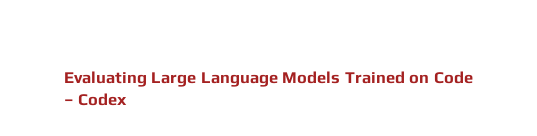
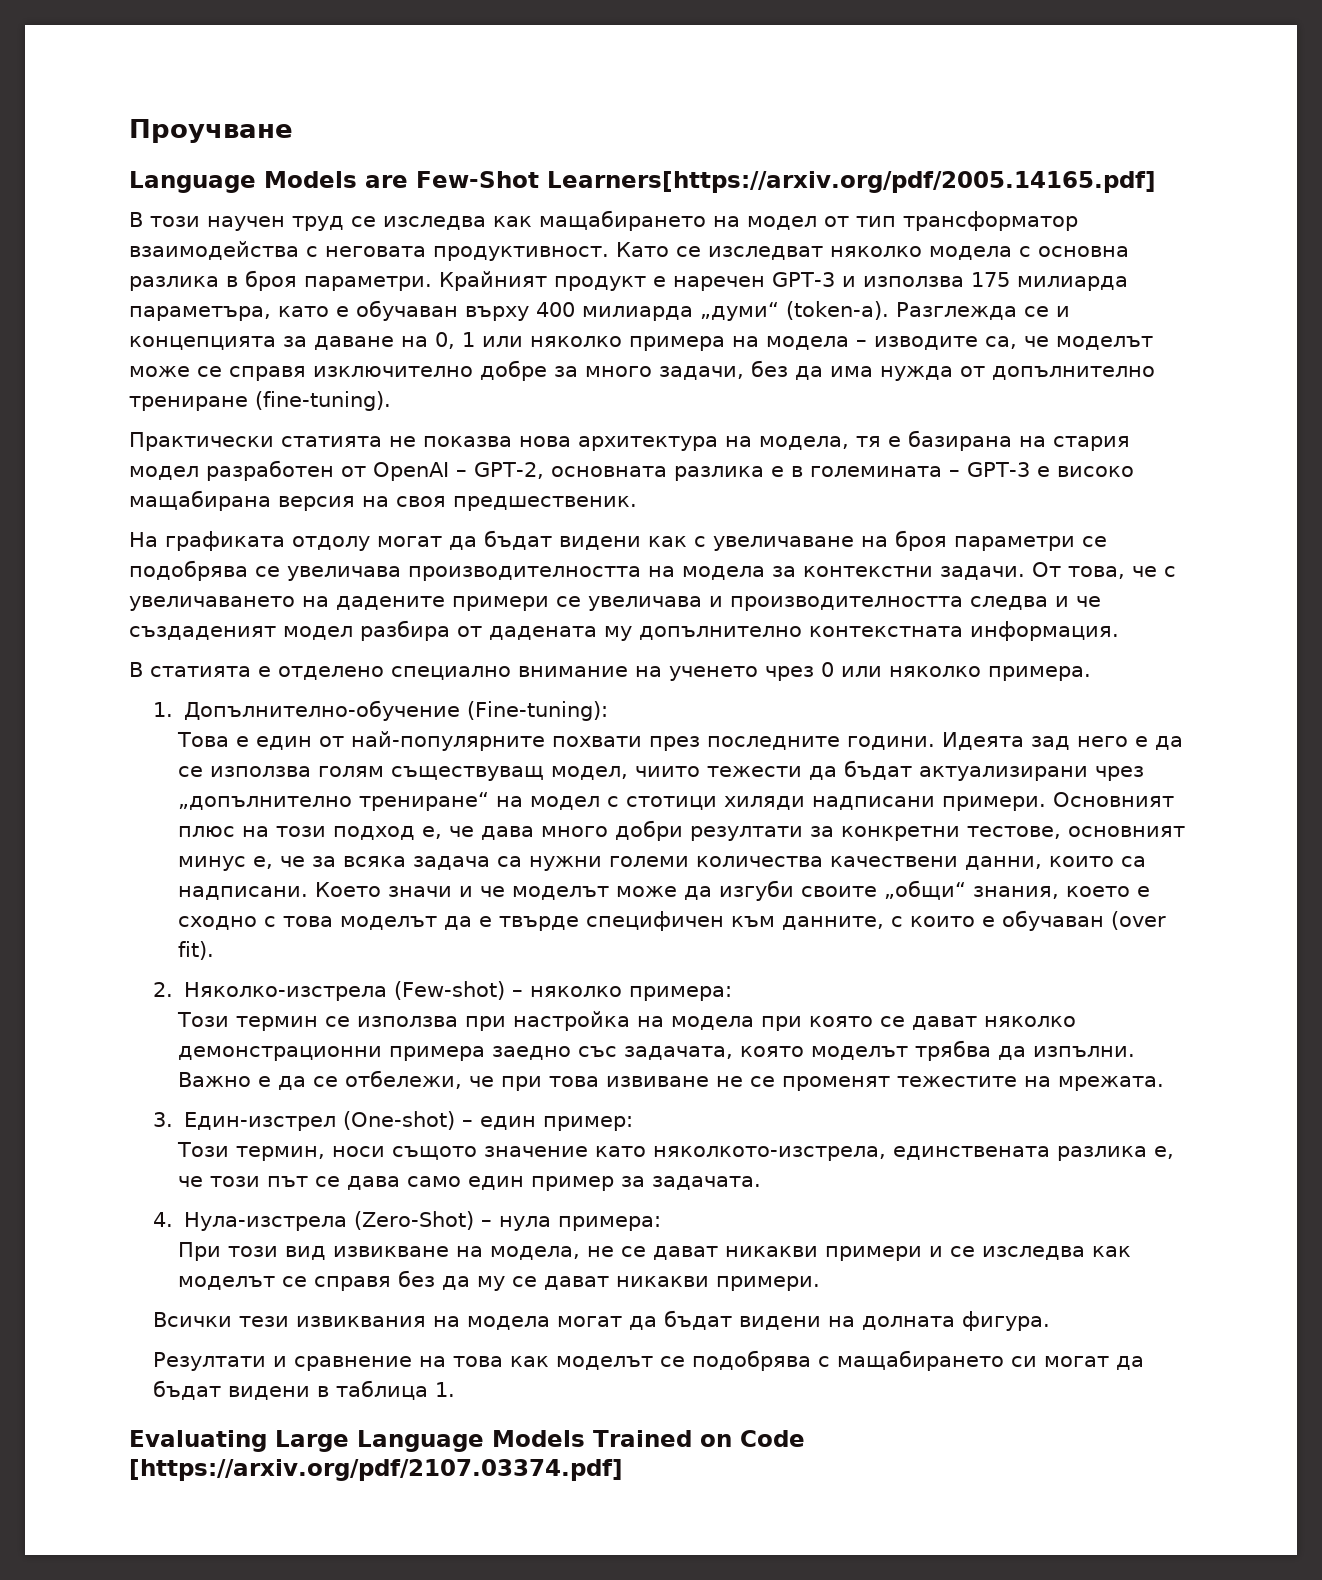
(64, 79) none -> [129,119,293,143] [129,171,1156,193] [129,210,1078,231] [129,241,1129,261] [129,270,1128,291] [129,300,1070,321] [129,332,1153,351] [129,360,1155,381] [129,391,391,411] [129,430,1130,451] [129,460,1134,481] [129,490,637,511] [129,530,1107,551] [129,560,1176,581] [129,596,1101,611] [129,620,1119,641] [129,662,1091,681] [153,700,608,721] [176,731,1183,751] [177,760,1144,781] [177,792,1174,811] [177,820,1185,841] [177,856,1146,871] [177,880,1150,901] [177,910,1166,931] [177,941,214,960] [153,981,732,1001] [176,1011,1076,1031] [177,1040,1135,1061] [177,1070,1164,1091] [153,1111,633,1131] [176,1142,1174,1161] [177,1176,761,1191] [153,1211,661,1231] [177,1242,1131,1261] [177,1270,820,1291] [153,1310,1051,1331] [153,1350,1145,1371] [153,1380,456,1400] Проучване // Language Models are Few-Shot Learners[https://arxiv.org/pdf/2005.14165.pdf] // В този научен труд се изследва как мащабирането на модел от тип трансформатор взаимодейства с неговата продуктивност. Като се изследват няколко модела с основна разлика в броя параметри. Крайният продукт е наречен GPT-3 и използва 175 милиарда параметъра, като е обучаван върху 400 милиарда „думи“ (token-а). Разглежда се и концепцията за даване на 0, 1 или няколко примера на модела – изводите са, че моделът може се справя изключително добре за много задачи, без да има нужда от допълнително трениране (fine-tuning). // Практически статията не показва нова архитектура на модела, тя е базирана на стария модел разработен от OpenAI – GPT-2, основната разлика е в големината – GPT-3 е високо мащабирана версия на своя предшественик. // На графиката отдолу могат да бъдат видени как с увеличаване на броя параметри се подобрява се увеличава производителността на модела за контекстни задачи. От това, че с увеличаването на дадените примери се увеличава и производителността следва и че създаденият модел разбира от дадената му допълнително контекстната информация. // В статията е отделено специално внимание на ученето чрез 0 или няколко примера. // 1. Допълнително-обучение (Fine-tuning): // Това е един от най-популярните похвати през последните години. Идеята зад него е да се използва голям съществуващ модел, чиито тежести да бъдат актуализирани чрез „допълнително трениране“ на модел с стотици хиляди надписани примери. Основният плюс на този подход е, че дава много добри резултати за конкретни тестове, основният минус е, че за всяка задача са нужни големи количества качествени данни, които са надписани. Което значи и че моделът може да изгуби своите „общи“ знания, което е сходно с това моделът да е твърде специфичен към данните, с които е обучаван (over fit). // 2. Няколко-изстрела (Few-shot) – няколко примера: // Този термин се използва при настройка на модела при която се дават няколко демонстрационни примера заедно със задачата, която моделът трябва да изпълни. Важно е да се отбележи, че при това извиване не се променят тежестите на мрежата. // 3. Един-изстрел (One-shot) – един пример: // Този термин, носи същото значение като няколкото-изстрела, единствената разлика е, че този път се дава само един пример за задачата. // 4. Нула-изстрела (Zero-Shot) – нула примера: // При този вид извикване на модела, не се дават никакви примери и се изследва как моделът се справя без да му се дават никакви примери. // Всички тези извиквания на модела могат да бъдат видени на долната фигура. // Резултати и сравнение на това как моделът се подобрява с мащабирането си могат да бъдат видени в таблица 1. //
[64,93,128,106] – Codex -> [129,1459,623,1481] [https://arxiv.org/pdf/2107.03374.pdf]

